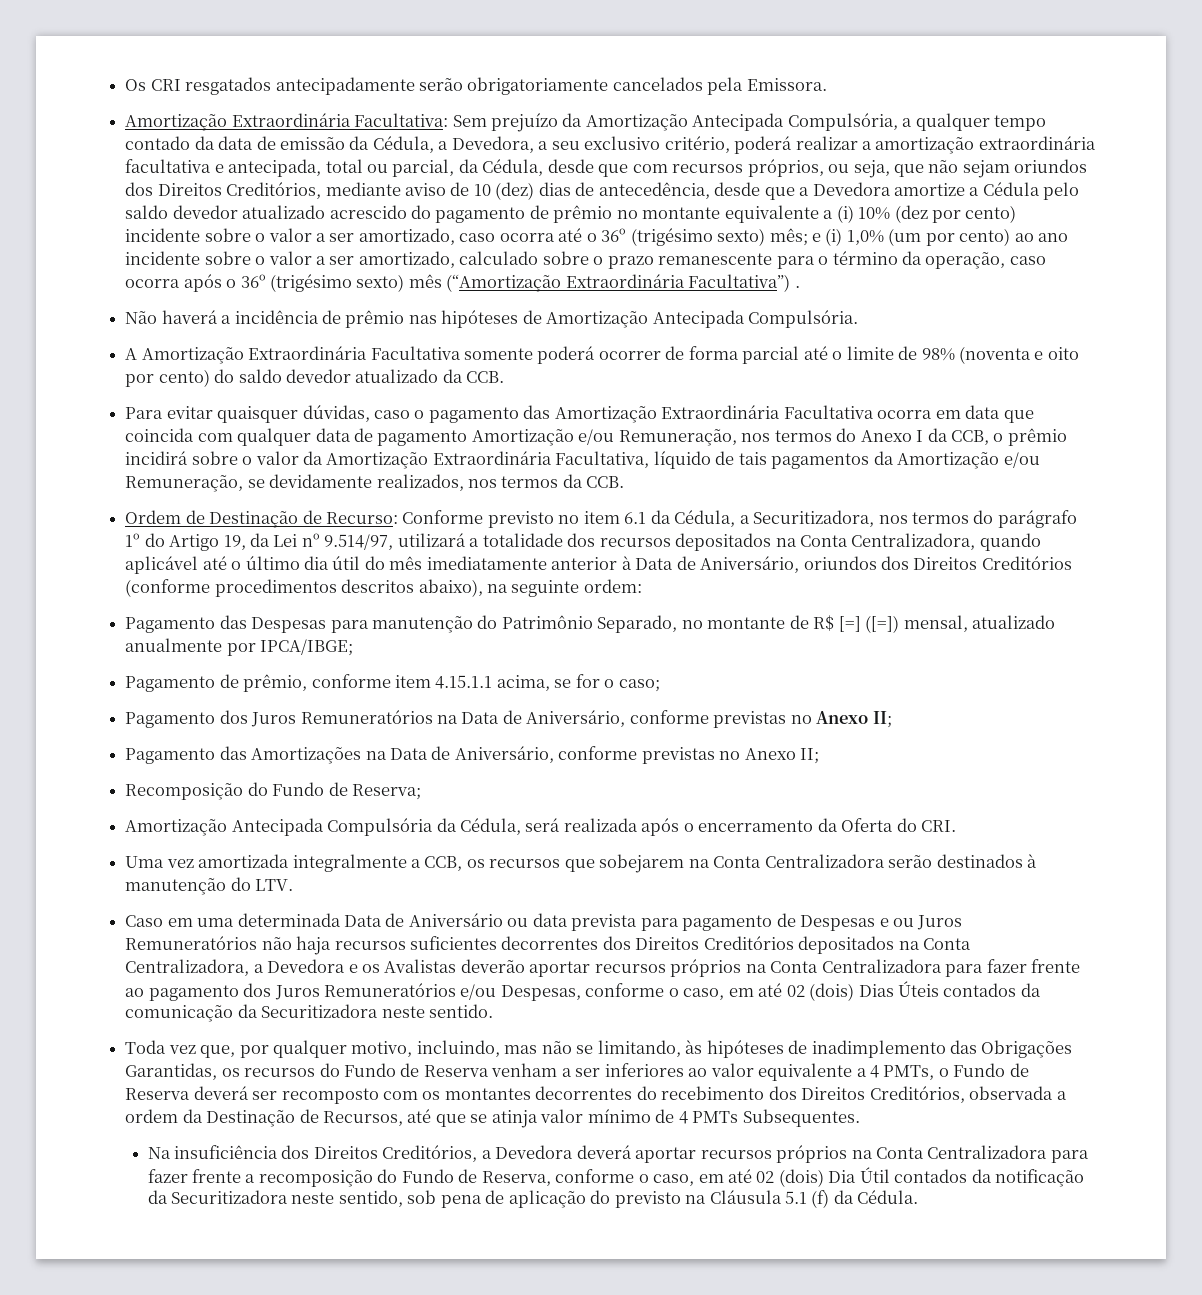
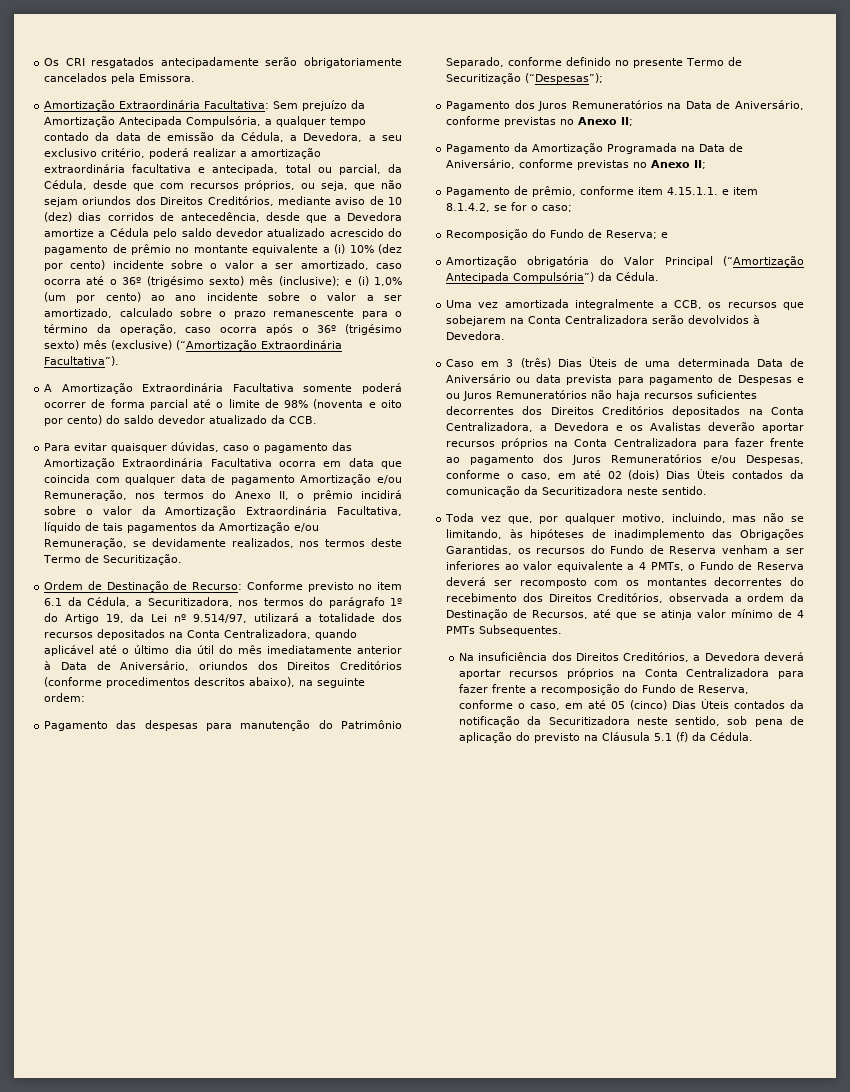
(571, 189) none -> [107,212,154,221] corridos
[769,228,808,246] mês; -> [249,276,340,286] mês (inclusive);
(442, 281) none -> [111,340,173,350] (exclusive)
[688,274,800,292] [125,310,859,328] Facultativa”) . // Não haverá a incidência de prêmio nas hipóteses de Amortização Antecipada Compulsória. -> [44,356,120,366] Facultativa”).
[916,428,989,445] I da CCB, -> [278,491,289,500] II,
[562,474,625,488] da CCB. -> [370,538,402,547] [43,554,183,565] deste Termo de Securitização.
[251,617,327,633] Despesas -> [144,720,198,731] despesas
[681,615,1055,633] [125,638,354,656] [125,674,660,692] no montante de R$ [=] ([=]) mensal, atualizado anualmente por IPCA/IBGE; // Pagamento de prêmio, conforme item 4.15.1.1 acima, se for o caso; -> [508,57,743,68] [446,73,604,84] conforme definido no presente Termo de Securitização (“Despesas”);
[219,746,820,764] das Amortizações na Data de Aniversário, conforme previstas no Anexo II; -> [514,143,744,154] [446,159,707,170] [446,186,759,197] [446,202,573,212] da Amortização Programada na Data de Aniversário, conforme previstas no Anexo II; // Pagamento de prêmio, conforme item 4.15.1.1. e item 8.1.4.2, se for o caso;
[125,818,957,836] // Amortização Antecipada Compulsória da Cédula, será realizada após o encerramento da Oferta do CRI. -> [661,232,669,238] [446,256,804,267] [446,272,660,283] e // Amortização obrigatória do Valor Principal (“Amortização Antecipada Compulsória”) da Cédula.
[936,854,1037,868] [125,877,294,895] [125,915,193,927] destinados à manutenção do LTV. // Caso em -> [688,315,761,324] [446,331,506,340] [446,357,639,368] devolvidos à Devedora. // Caso em 3 (três) Dias Úteis de
[756,1167,890,1187] 02 (dois) Dia Útil -> [610,699,729,710] 05 (cinco) Dias Úteis

